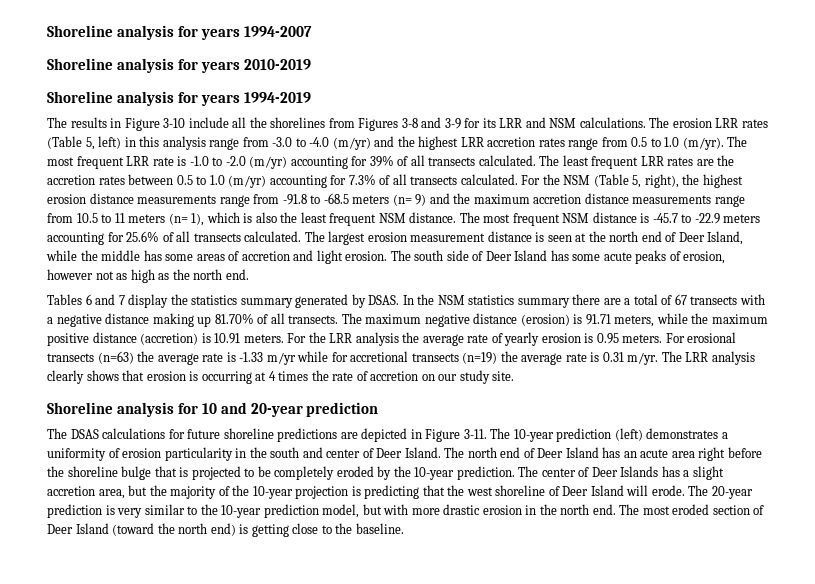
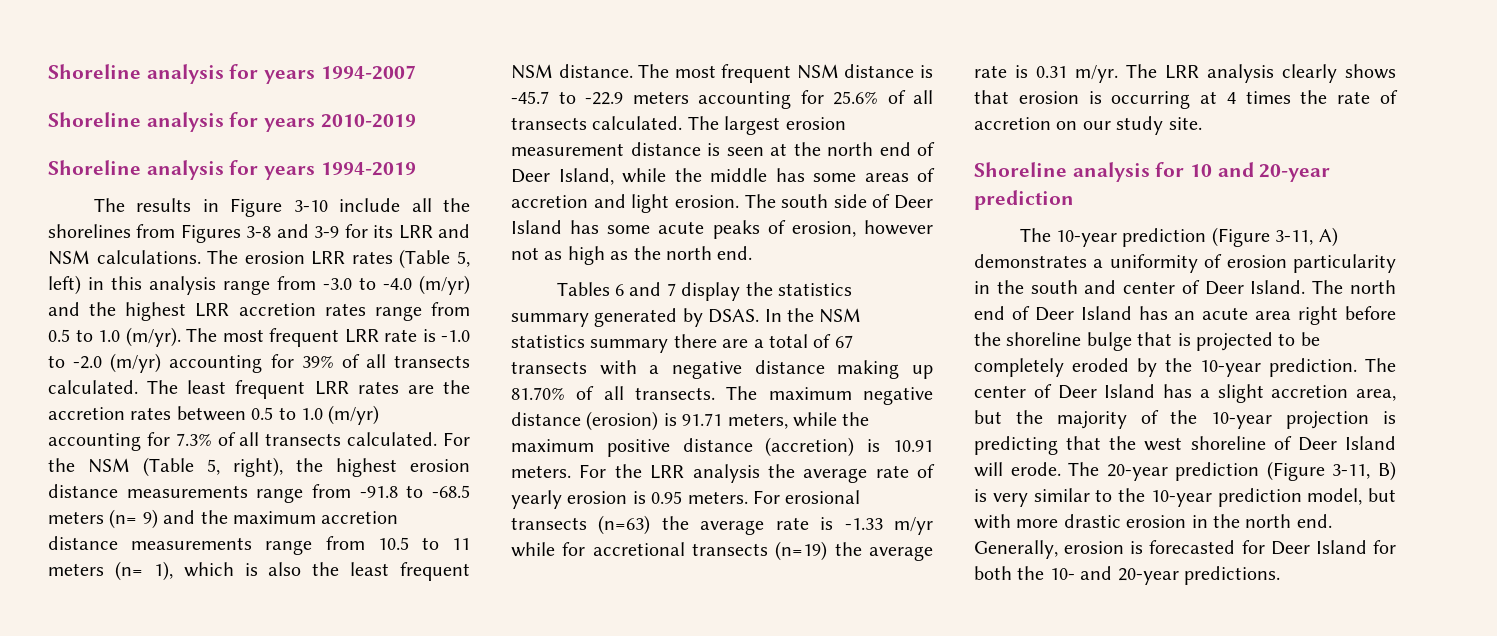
[70,428,643,442] DSAS calculations for future shoreline predictions are depicted in Figure 3-11. The 10-year prediction (left) -> [1055,227,1338,247] 10-year prediction (Figure 3-11, A)
[620,466,659,477] Islands -> [1104,384,1156,398] Island
(102, 511) none -> [1266,461,1396,481] (Figure 3-11, B)
[619,504,765,515] [47,523,404,537] The most eroded section of Deer Island (toward the north end) is getting close to the baseline. -> [974,540,1396,559] [974,566,1280,585] Generally, erosion is forecasted for Deer Island for both the 10- and 20-year predictions.

